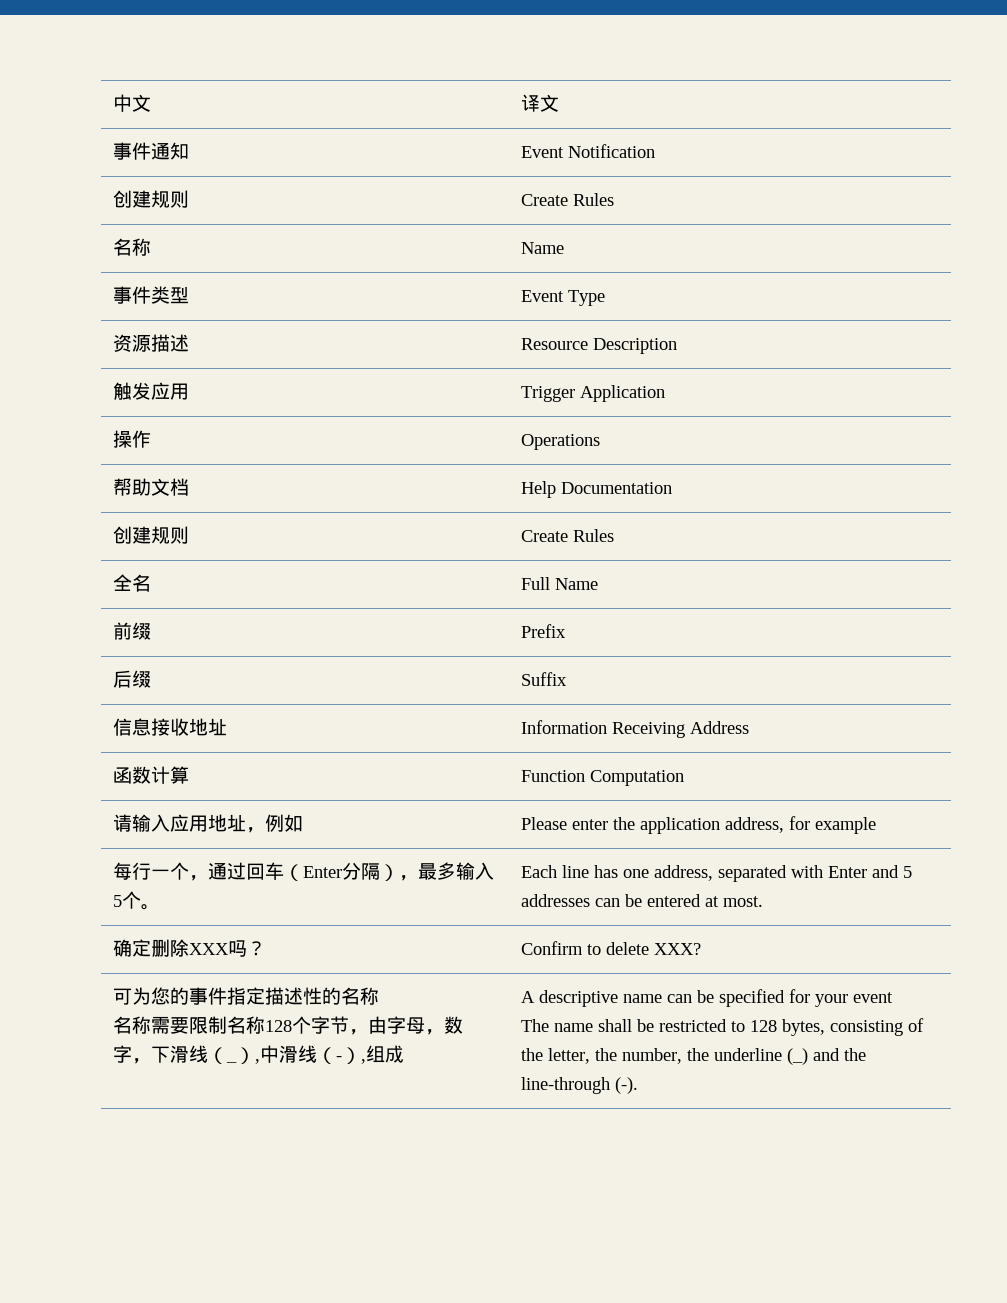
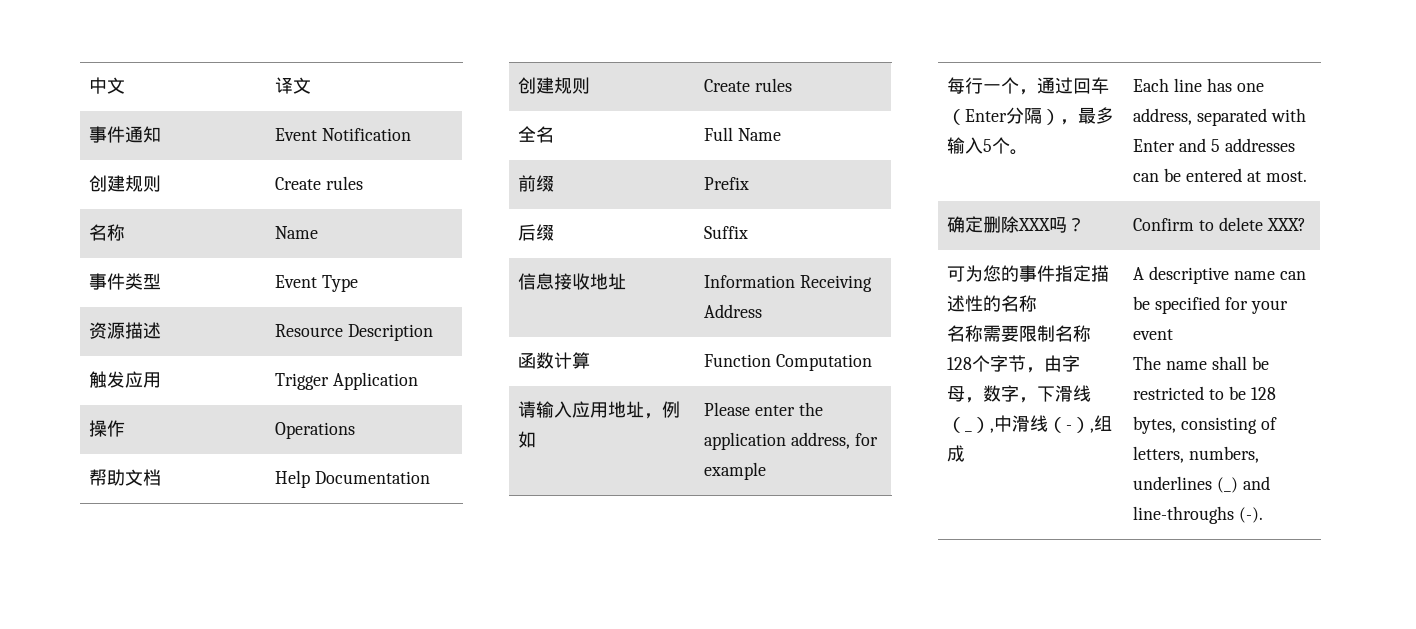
[572,193,614,206] Rules -> [326,176,364,190] rules
[572,529,614,542] Rules -> [755,78,793,92] rules
(745, 1026) none -> [1228,386,1246,400] be
[520,1048,866,1065] [520,1077,610,1094] the letter, the number, the underline (_) and the line-through -> [1133,446,1260,463] [1133,476,1270,493] [1133,506,1235,524] letters, numbers, underlines (_) and line-throughs

